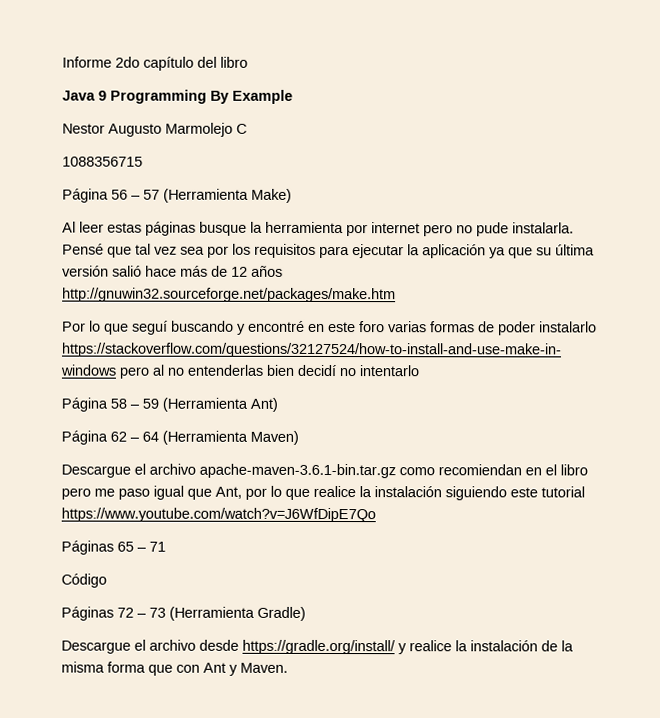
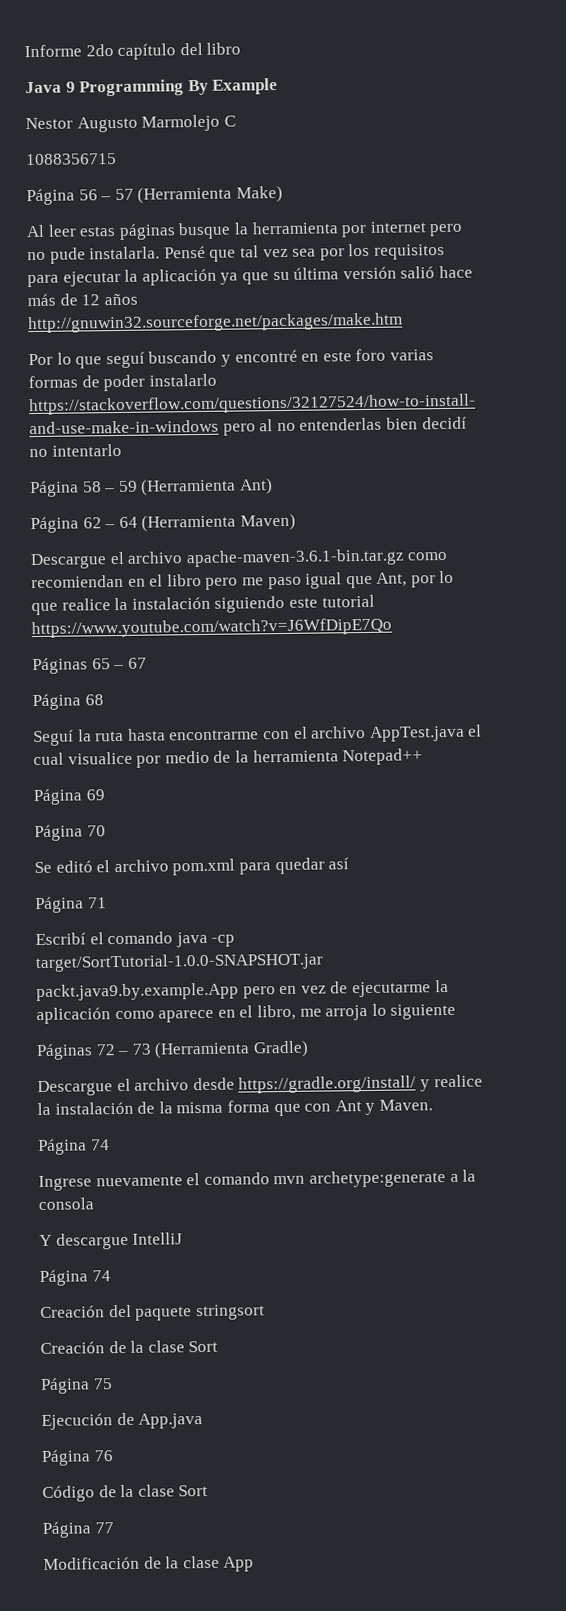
[149,541,166,552] [61,573,107,588] 71 // Código -> [127,657,147,669] [32,693,104,711] [33,724,483,747] [33,748,424,768] [33,788,105,806] [34,824,106,842] [34,857,350,876] [35,896,107,914] [35,931,236,948] [35,952,323,973] [36,979,449,1002] [36,1003,457,1025] 67 // Página 68 // Seguí la ruta hasta encontrarme con el archivo AppTest.java el cual visualice por medio de la herramienta Notepad++ // Página 69 // Página 70 // Se editó el archivo pom.xml para quedar así // Página 71 // Escribí el comando java -cp target/SortTutorial-1.0.0-SNAPSHOT.jar // packt.java9.by.example.App pero en vez de ejecutarme la aplicación como aparece en el libro, me arroja lo siguiente
(288, 667) none -> [38,1138,110,1156] [38,1169,477,1192] [38,1197,94,1211] [39,1232,184,1250] [39,1269,111,1287] [40,1304,265,1321] [40,1340,219,1355] [40,1377,113,1394] [41,1412,204,1430] [41,1449,113,1466] [42,1484,209,1502] [42,1521,114,1538] [43,1555,255,1572] // Página 74 // Ingrese nuevamente el comando mvn archetype:generate a la consola // Y descargue IntelliJ // Página 74 // Creación del paquete stringsort // Creación de la clase Sort // Página 75 // Ejecución de App.java // Página 76 // Código de la clase Sort // Página 77 // Modificación de la clase App

